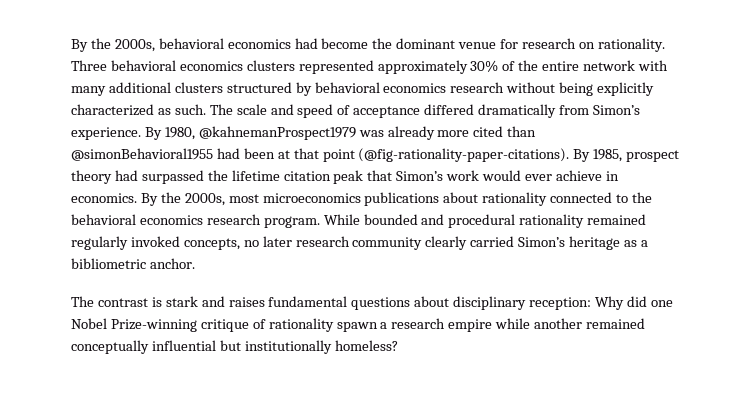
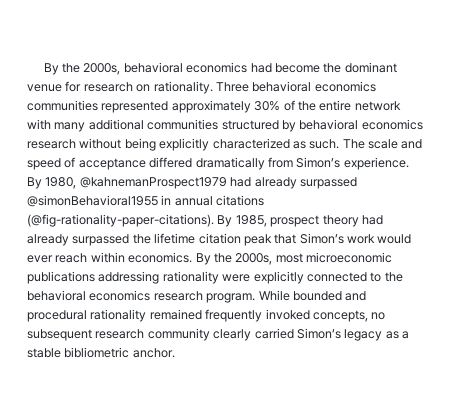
[246,60,295,71] clusters -> [27,100,98,111] communities
[174,82,223,93] clusters -> [147,119,219,130] communities
[358,126,537,140] [71,148,355,162] was already more cited than @simonBehavioral1955 had been at that point -> [230,177,357,189] [27,195,265,207] had already surpassed @simonBehavioral1955 in annual citations
(138, 175) none -> [27,234,69,246] already
[555,170,619,181] achieve in -> [55,252,125,263] reach within
[262,192,548,206] microeconomics publications about rationality -> [306,252,392,263] [27,271,304,284] microeconomic publications addressing rationality were explicitly
[71,236,128,250] regularly -> [205,309,263,322] frequently
[262,236,292,247] later -> [27,329,92,341] subsequent
[569,236,621,250] heritage -> [344,329,383,341] legacy
(648, 243) none -> [27,348,61,358] stable
[71,296,673,310] [71,318,646,332] [71,340,398,354] // The contrast is stark and raises fundamental questions about disciplinary reception: Why did one Nobel Prize-winning critique of rationality spawn a research empire while another remained conceptually influential but institutionally homeless? -> (175, 353) none

